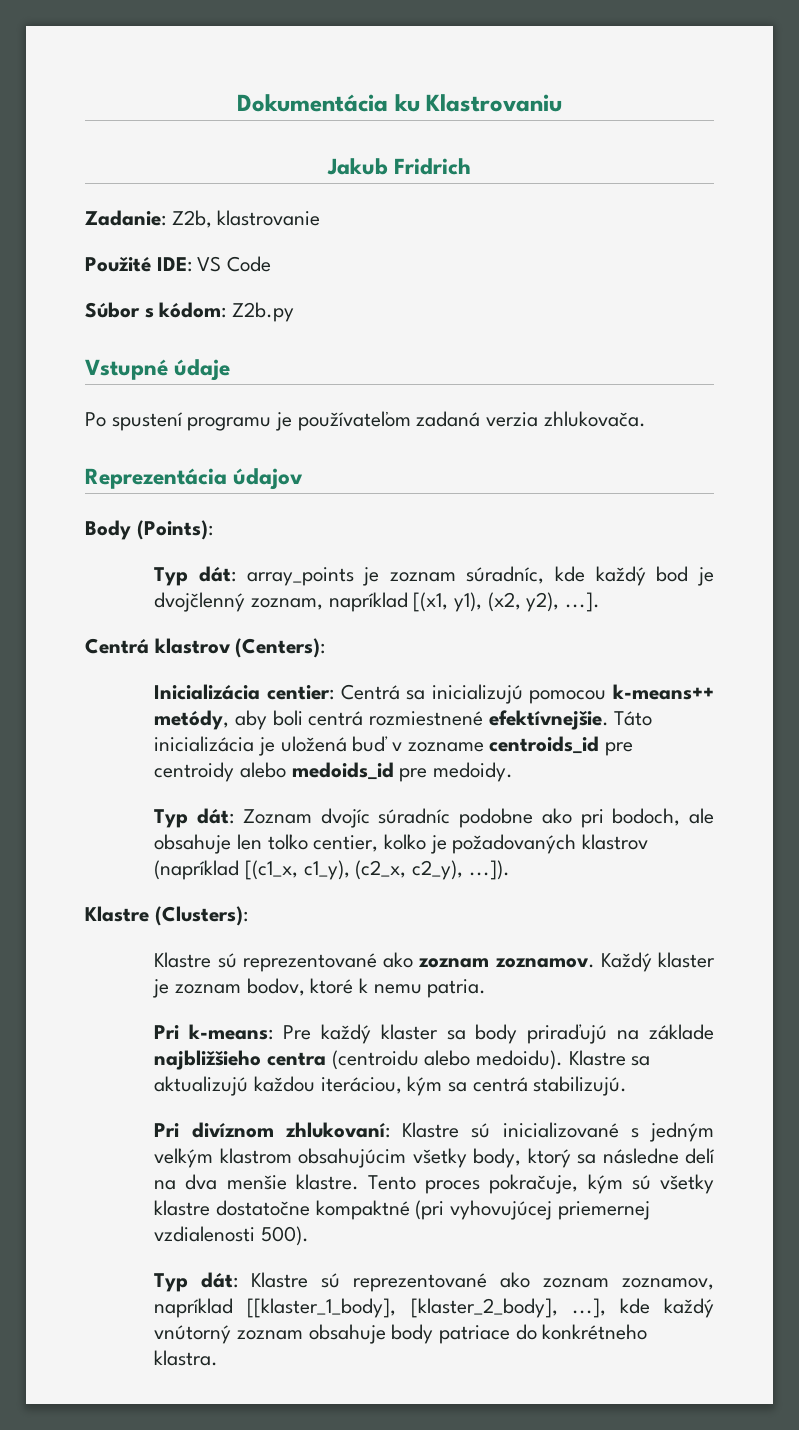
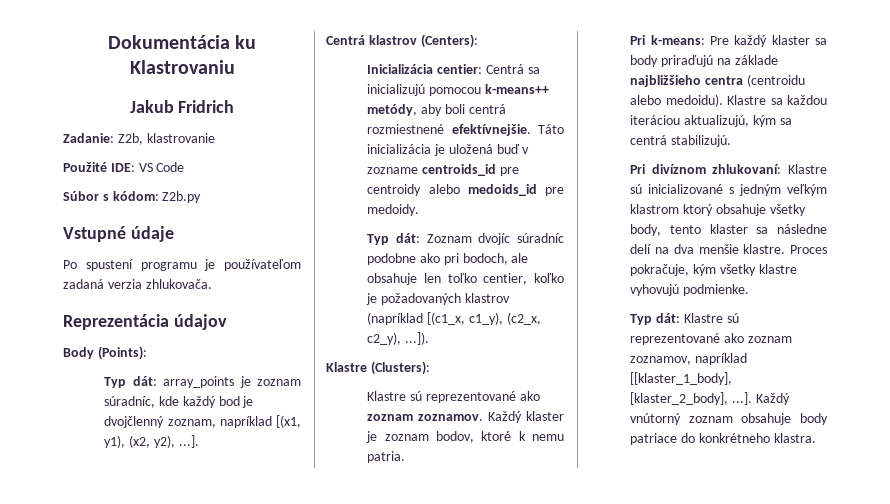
[154,1076,402,1096] aktualizujú každou iteráciou, -> [787,95,827,105] [630,115,750,127] každou iteráciou aktualizujú,
[298,1148,571,1168] obsahujúcim všetky body, ktorý -> [683,204,806,216] [630,224,748,236] ktorý obsahuje všetky body, tento klaster
[368,1175,481,1194] Tento proces -> [790,245,827,254] Proces
[631,1175,651,1190] sú -> (717, 270) none
[215,1200,650,1220] [154,1226,309,1246] dostatočne kompaktné (pri vyhovujúcej priemernej vzdialenosti 500). -> [630,284,750,296] vyhovujú podmienke.
[571,1298,714,1318] ...], kde každý -> [732,392,790,405] ...]. Každý

